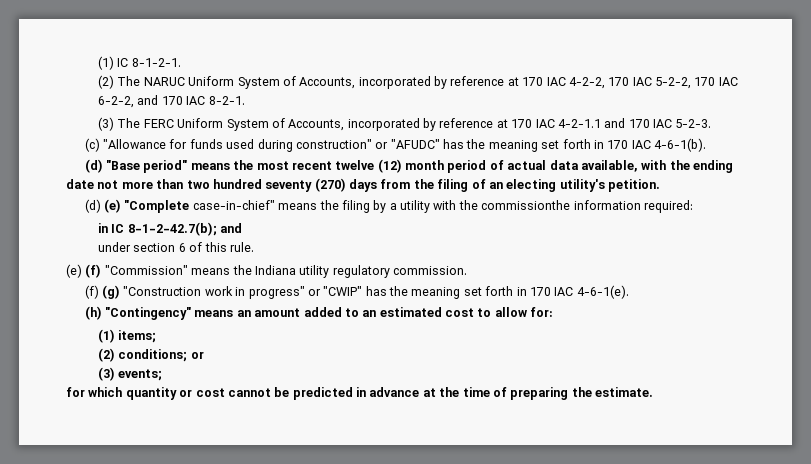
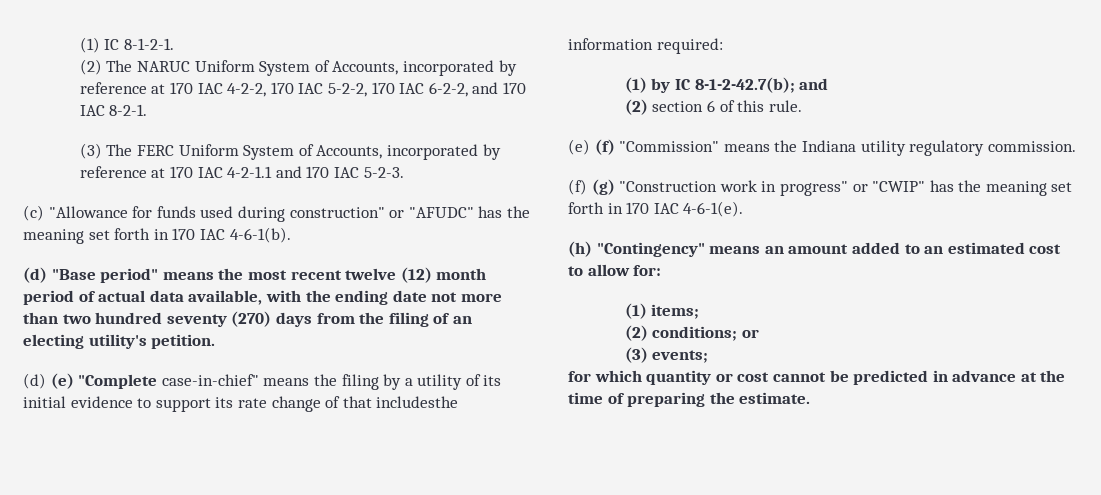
[433,200,571,210] with the commissionthe -> [465,374,502,386] [23,396,459,412] of its initial evidence to support its rate change of that includesthe
[98,223,109,233] in -> [624,77,671,93] (1) by
[98,242,132,252] under -> [624,99,648,115] (2)

